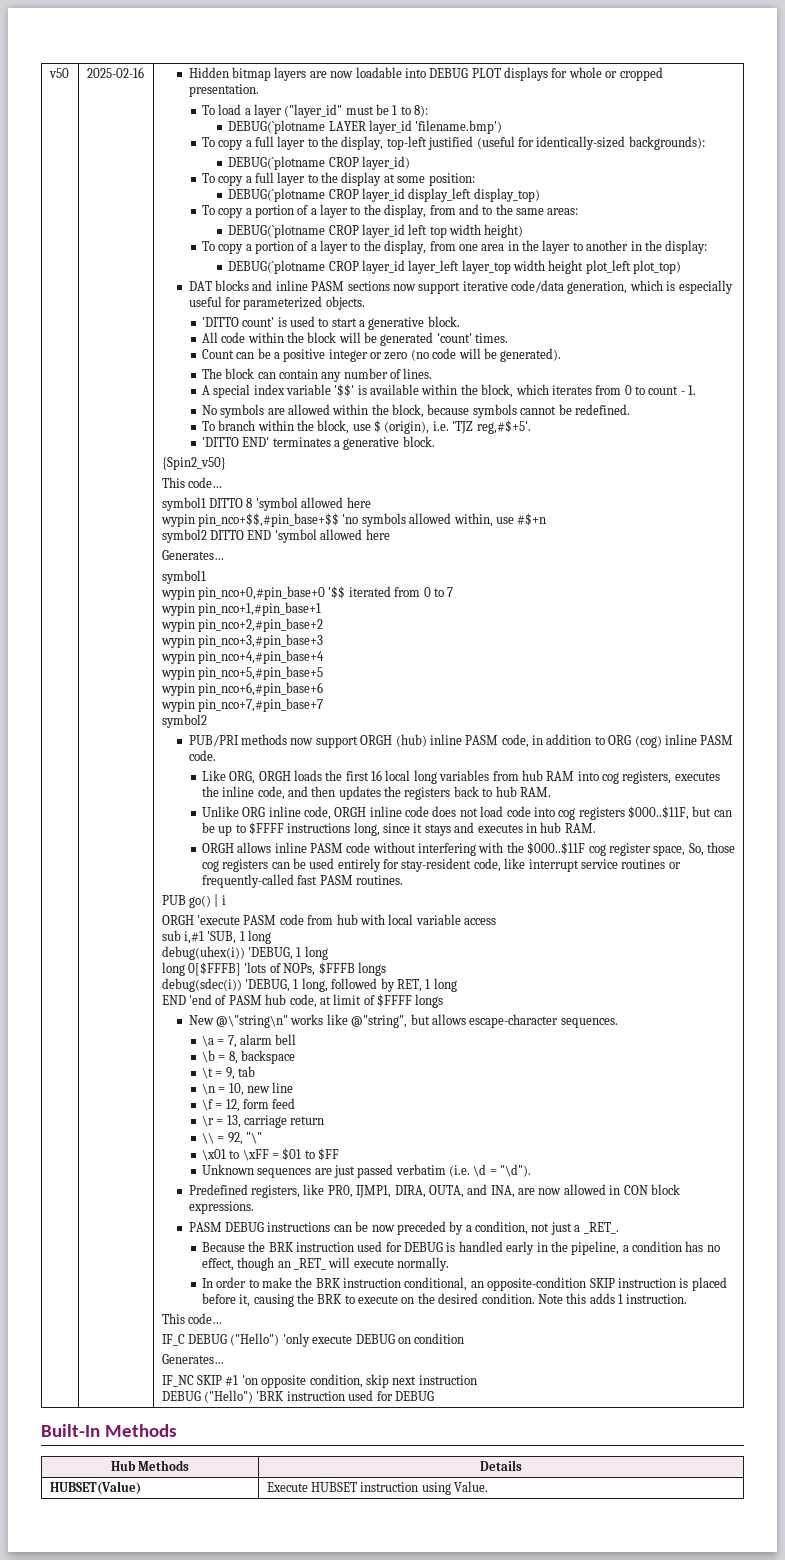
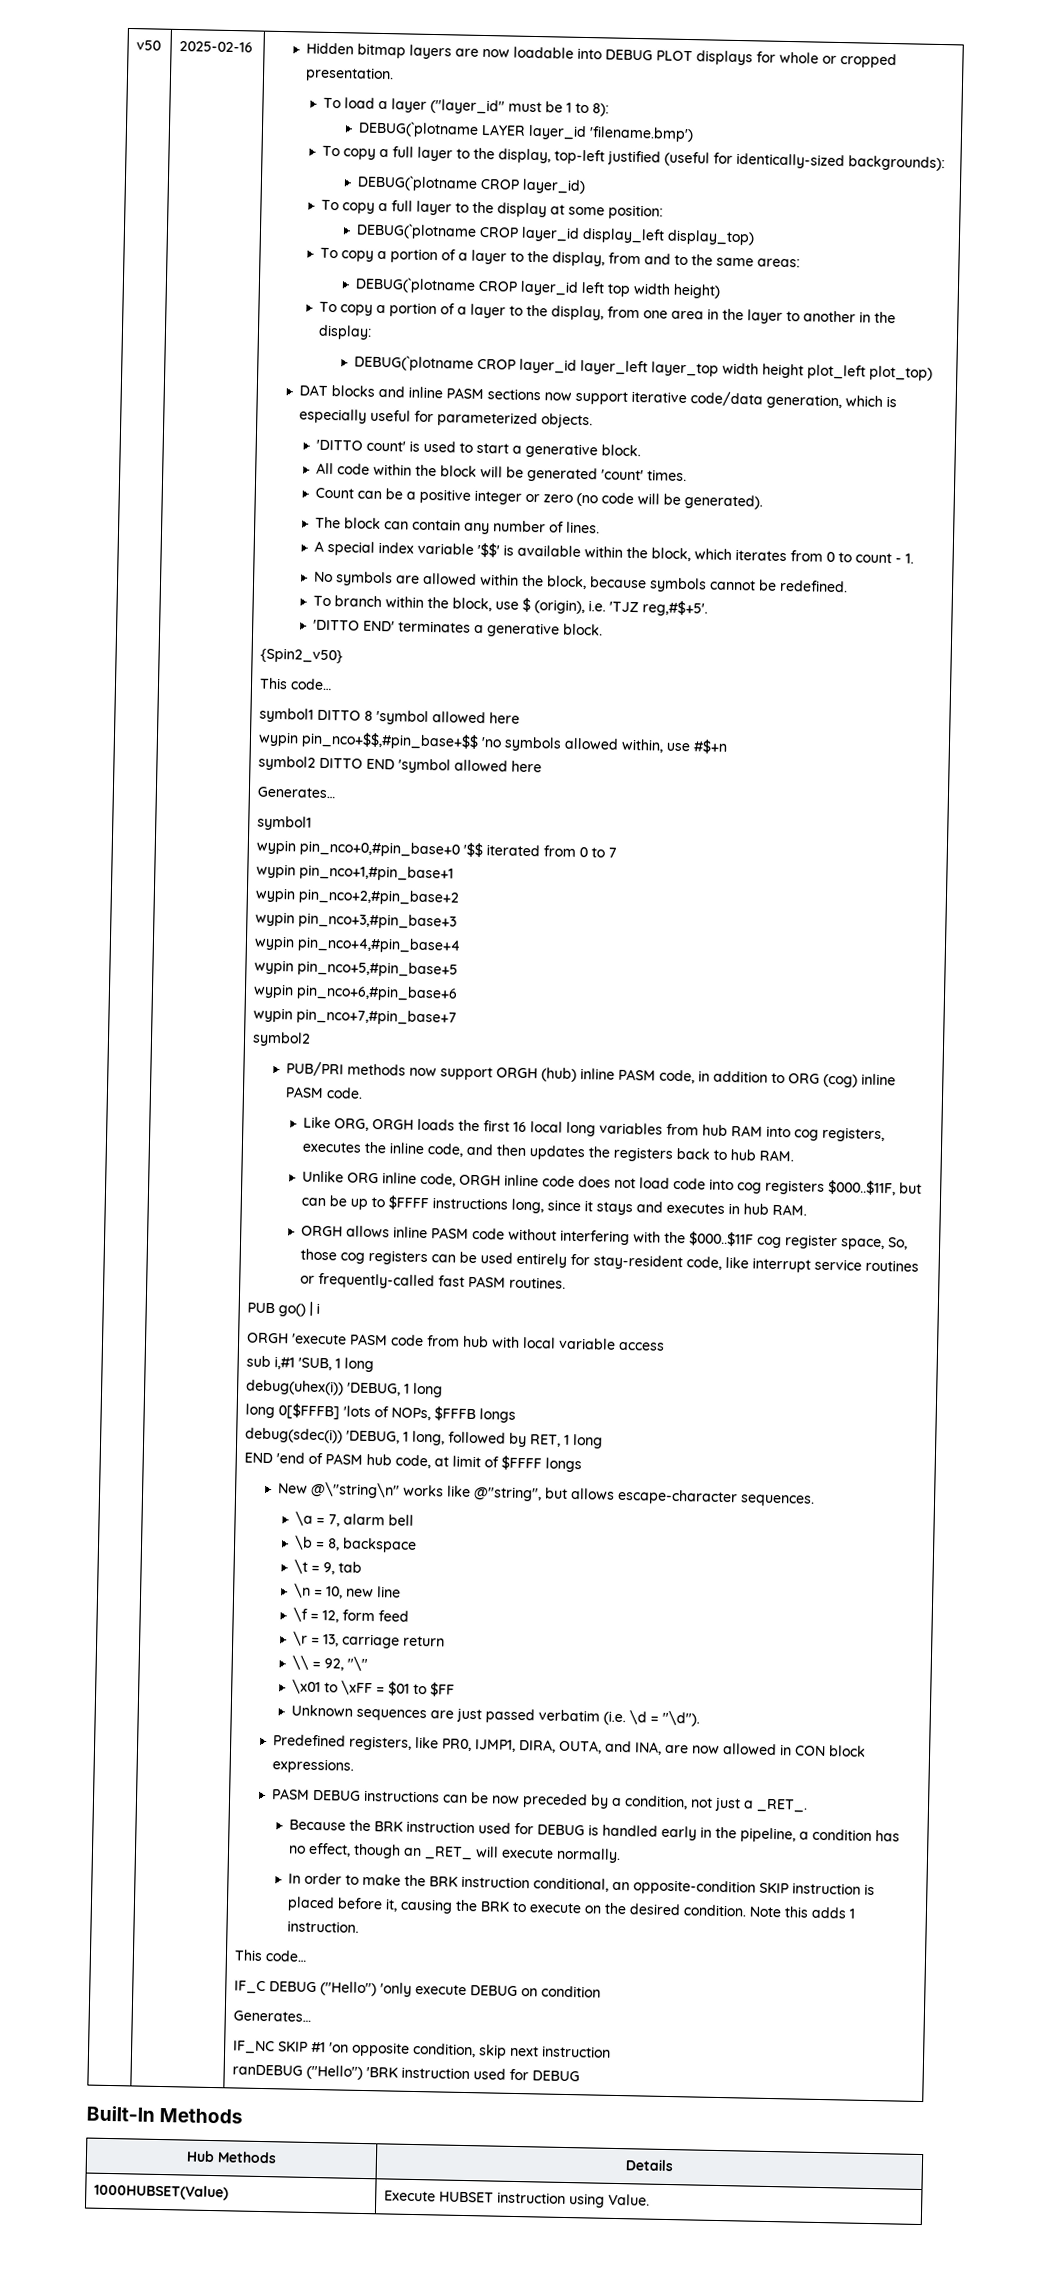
[161,1391,201,1401] DEBUG -> [232,2064,304,2076] ranDEBUG
[49,1481,141,1495] HUBSET(Value) -> [94,2183,230,2201] 1000HUBSET(Value)

